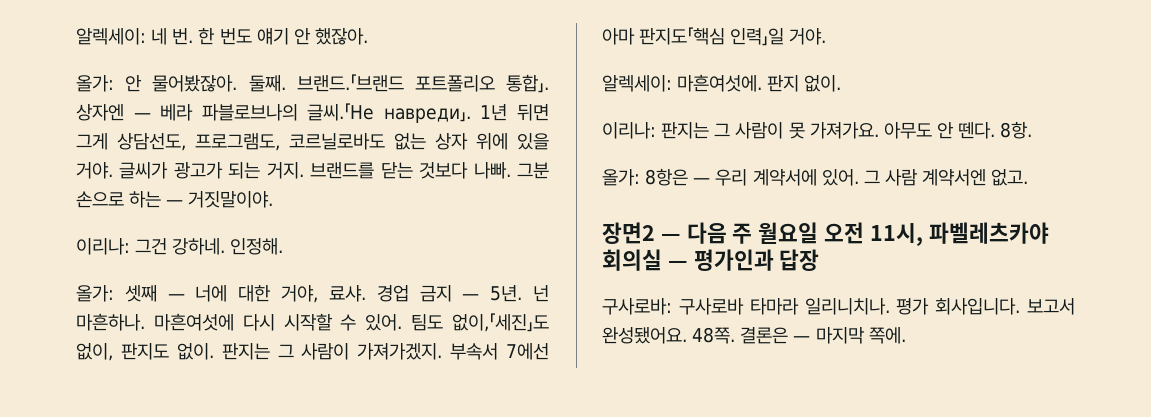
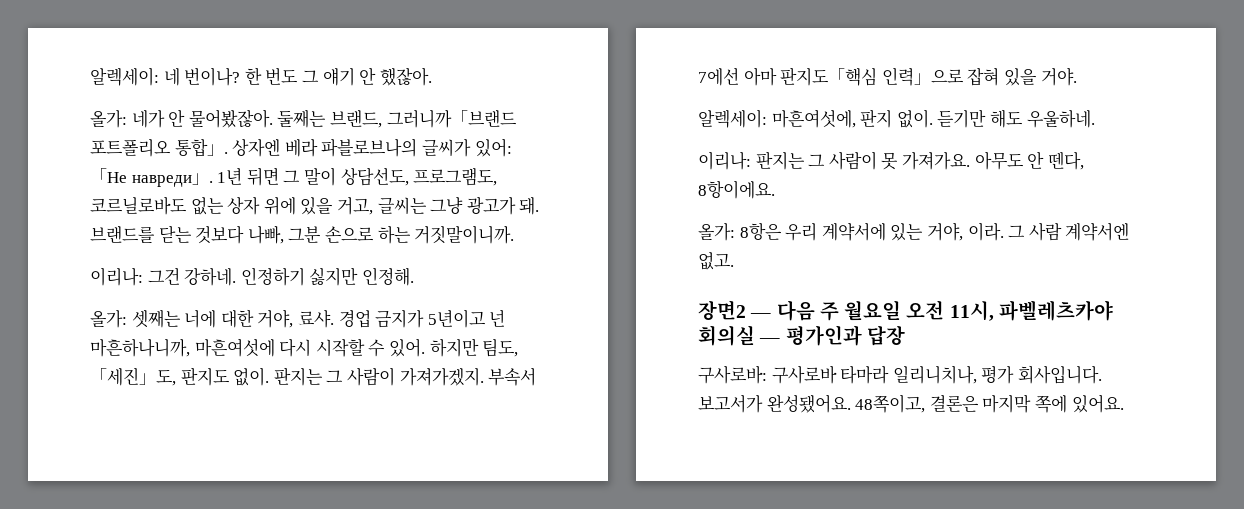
[172,28,194,45] 번. -> [184,67,241,86] 번이나?
(252, 36) none -> [301,70,319,83] 그
(114, 83) none -> [131,110,165,128] 네가
[248,75,350,92] 둘째. 브랜드. -> [277,109,452,128] 둘째는 브랜드, 그러니까
[133,113,151,119] — -> (281, 148) none
[307,104,345,121] 글씨. -> [421,138,512,157] 글씨가 있어:
[76,133,108,150] 그게 -> [283,167,336,186] 그 말이
[76,162,304,179] 거야. 글씨가 광고가 되는 거지. -> [336,196,540,215] 거고, 글씨는 그냥 광고가 돼.
[473,162,511,179] 나빠. -> [247,225,284,244] 나빠,
[166,191,274,208] — 거짓말이야. -> [414,225,515,244] 거짓말이니까.
(226, 246) none -> [240,267,359,286] 인정하기 싫지만
[124,285,185,302] 셋째 — -> [131,309,181,328] 셋째는
[419,285,549,302] [76,313,145,331] 금지 — 5년. 넌 마흔하나. -> [375,309,506,328] [90,338,190,357] 금지가 5년이고 넌 마흔하나니까,
[411,313,549,332] [76,343,113,361] 팀도 없이,「세진」도 없이, -> [429,338,519,357] [90,367,176,386] 하지만 팀도,「세진」도,
[768,28,785,45] 일 -> [930,67,1037,86] 으로 잡혀 있을
[677,74,763,92] 마흔여섯에. -> [771,109,856,128] 마흔여섯에,
(842, 83) none -> [937,109,1095,128] 듣기만 해도 우울하네.
[958,121,1033,139] 뗀다. 8항. -> [1047,151,1084,170] [698,180,775,199] 뗀다, 8항이에요.
[693,178,711,184] — -> (782, 231) none
[821,169,859,186] 있어. -> [890,222,1004,241] 있는 거야, 이라.
[804,298,890,315] 일리니치나. -> [892,365,977,384] 일리니치나,
[1027,298,1075,315] [602,327,906,344] 보고서 완성됐어요. 48쪽. 결론은 — 마지막 쪽에. -> [698,394,1124,413] 보고서가 완성됐어요. 48쪽이고, 결론은 마지막 쪽에 있어요.

